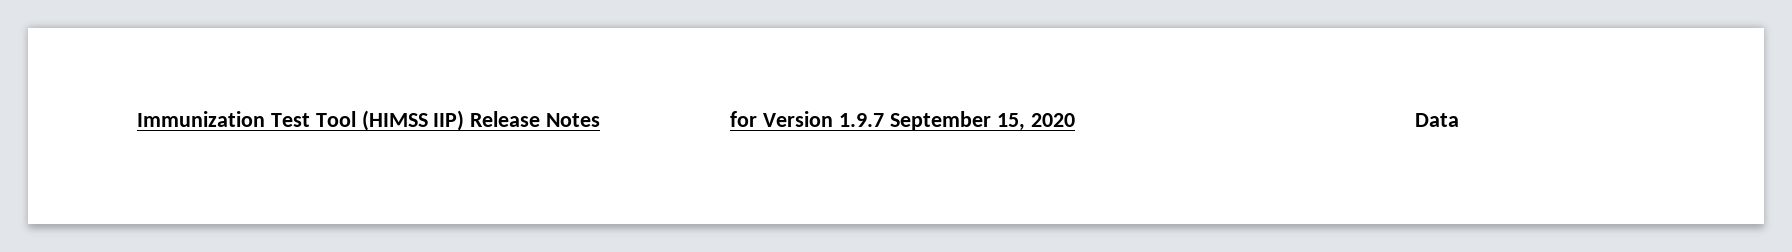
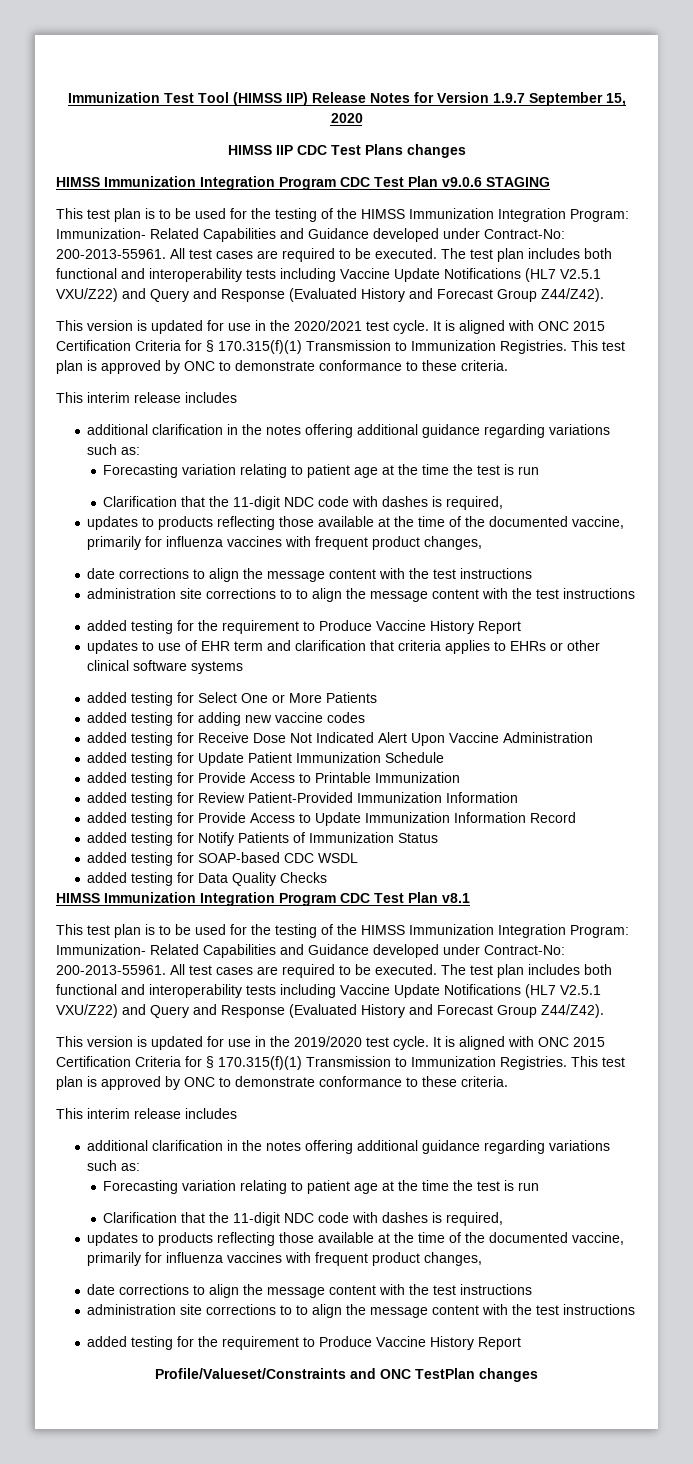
[1414,113,1459,127] Data -> [227,144,466,158] [56,176,550,190] [56,208,629,222] [56,228,565,242] [56,248,612,262] [56,268,601,282] [56,288,604,302] [56,320,605,334] [56,340,625,354] [56,360,508,374] [56,392,237,403] [87,424,611,438] [87,444,141,455] [103,464,540,478] [103,496,504,510] [87,516,625,530] [87,536,483,550] [87,568,533,582] [87,588,636,602] [87,620,522,634] [87,640,601,654] [87,660,244,674] [87,692,378,706] [87,712,366,726] [87,732,594,746] [87,752,445,766] [87,772,461,786] [87,792,519,806] [87,812,577,826] [87,832,439,846] [87,852,359,866] [87,872,328,886] [56,892,470,906] [56,924,629,938] [56,944,565,958] [56,964,612,978] [56,984,601,998] [56,1004,604,1018] [56,1036,605,1050] [56,1056,625,1070] [56,1076,508,1090] [56,1108,237,1119] [87,1140,611,1154] [87,1160,141,1171] [103,1180,540,1194] [103,1212,504,1226] [87,1232,625,1246] [87,1252,483,1266] [87,1284,533,1298] [87,1304,636,1318] [87,1336,522,1350] [155,1368,538,1382] HIMSS IIP CDC Test Plans changes // HIMSS Immunization Integration Program CDC Test Plan v9.0.6 STAGING // This test plan is to be used for the testing of the HIMSS Immunization Integration Program: Immunization- Related Capabilities and Guidance developed under Contract-No: 200-2013-55961. All test cases are required to be executed. The test plan includes both functional and interoperability tests including Vaccine Update Notifications (HL7 V2.5.1 VXU/Z22) and Query and Response (Evaluated History and Forecast Group Z44/Z42). // This version is updated for use in the 2020/2021 test cycle. It is aligned with ONC 2015 Certification Criteria for § 170.315(f)(1) Transmission to Immunization Registries. This test plan is approved by ONC to demonstrate conformance to these criteria. // This interim release includes // additional clarification in the notes offering additional guidance regarding variations such as: // Forecasting variation relating to patient age at the time the test is run // Clarification that the 11-digit NDC code with dashes is required, // updates to products reflecting those available at the time of the documented vaccine, primarily for influenza vaccines with frequent product changes, // date corrections to align the message content with the test instructions // administration site corrections to to align the message content with the test instructions // added testing for the requirement to Produce Vaccine History Report // updates to use of EHR term and clarification that criteria applies to EHRs or other clinical software systems // added testing for Select One or More Patients // added testing for adding new vaccine codes // added testing for Receive Dose Not Indicated Alert Upon Vaccine Administration // added testing for Update Patient Immunization Schedule // added testing for Provide Access to Printable Immunization // added testing for Review Patient-Provided Immunization Information // added testing for Provide Access to Update Immunization Information Record // added testing for Notify Patients of Immunization Status // added testing for SOAP-based CDC WSDL // added testing for Data Quality Checks // HIMSS Immunization Integration Program CDC Test Plan v8.1 // This test plan is to be used for the testing of the HIMSS Immunization Integration Program: Immunization- Related Capabilities and Guidance developed under Contract-No: 200-2013-55961. All test cases are required to be executed. The test plan includes both functional and interoperability tests including Vaccine Update Notifications (HL7 V2.5.1 VXU/Z22) and Query and Response (Evaluated History and Forecast Group Z44/Z42). // This version is updated for use in the 2019/2020 test cycle. It is aligned with ONC 2015 Certification Criteria for § 170.315(f)(1) Transmission to Immunization Registries. This test plan is approved by ONC to demonstrate conformance to these criteria. // This interim release includes // additional clarification in the notes offering additional guidance regarding variations such as: // Forecasting variation relating to patient age at the time the test is run // Clarification that the 11-digit NDC code with dashes is required, // updates to products reflecting those available at the time of the documented vaccine, primarily for influenza vaccines with frequent product changes, // date corrections to align the message content with the test instructions // administration site corrections to to align the message content with the test instructions // added testing for the requirement to Produce Vaccine History Report // Profile/Valueset/Constraints and ONC TestPlan changes

